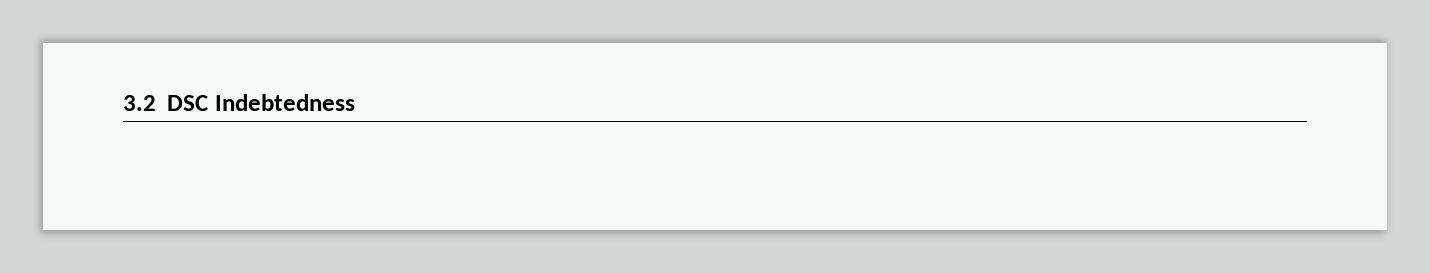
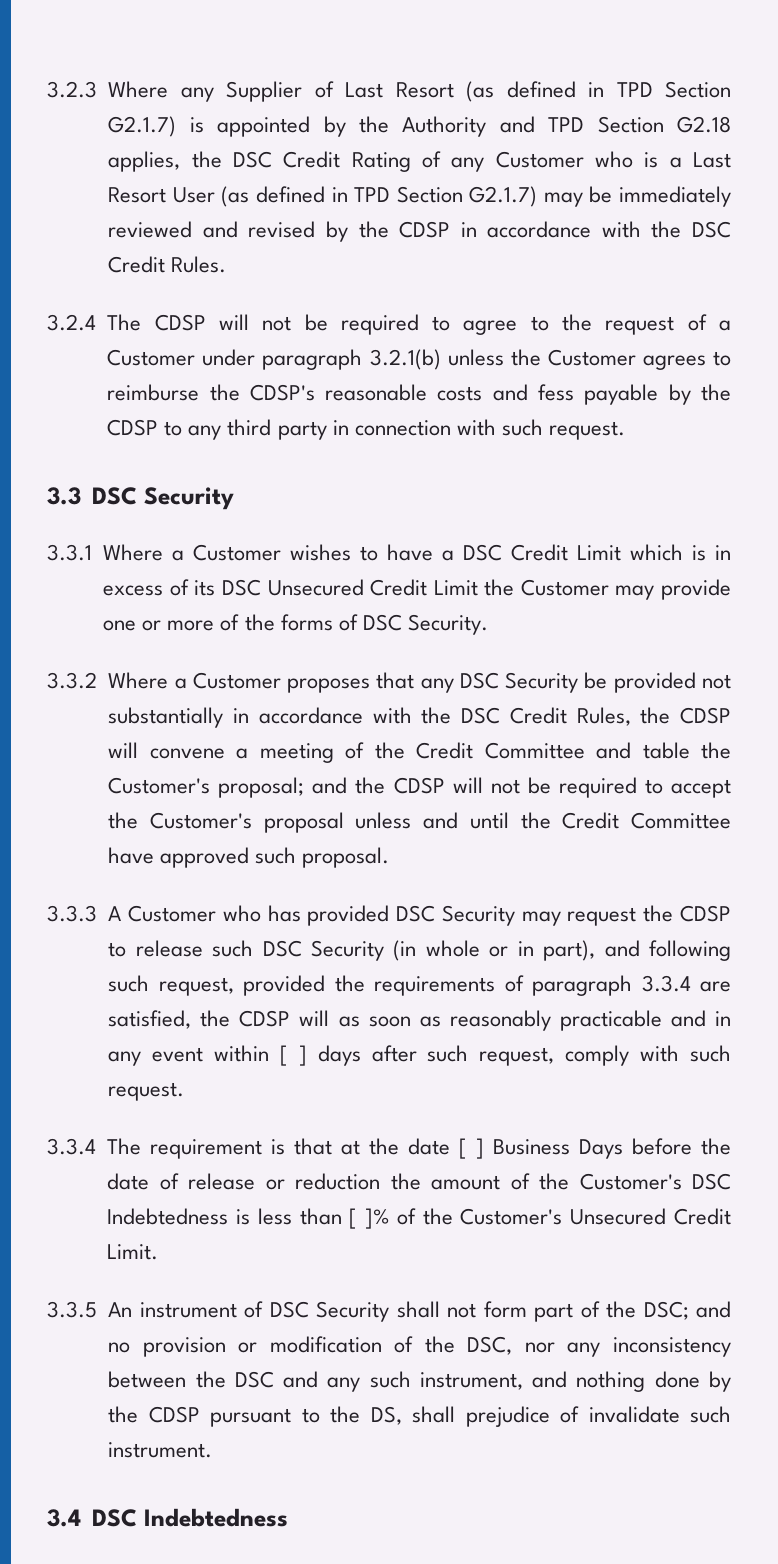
[123,95,156,111] 3.2 -> [47,81,732,102] [108,116,731,137] [108,151,731,172] [108,186,731,207] [108,221,731,242] [108,256,227,273] [47,314,731,335] [107,349,731,370] [107,384,731,405] [107,419,625,440] [47,487,235,510] [47,544,731,561] [103,579,731,600] [103,614,488,635] [47,672,731,693] [108,707,731,728] [108,742,732,763] [108,777,731,798] [108,812,731,833] [108,847,390,868] [47,905,731,926] [108,940,731,961] [108,975,731,996] [108,1010,731,1031] [108,1045,731,1066] [108,1082,185,1101] [47,1138,731,1159] [107,1173,732,1190] [107,1208,731,1229] [107,1244,159,1260] [47,1301,731,1322] [108,1336,731,1357] [108,1371,731,1392] [108,1406,732,1427] [108,1442,213,1458] [47,1509,81,1527] 3.2.3 Where any Supplier of Last Resort (as defined in TPD Section G2.1.7) is appointed by the Authority and TPD Section G2.18 applies, the DSC Credit Rating of any Customer who is a Last Resort User (as defined in TPD Section G2.1.7) may be immediately reviewed and revised by the CDSP in accordance with the DSC Credit Rules. // 3.2.4 The CDSP will not be required to agree to the request of a Customer under paragraph 3.2.1(b) unless the Customer agrees to reimburse the CDSP's reasonable costs and fess payable by the CDSP to any third party in connection with such request. // 3.3 DSC Security // 3.3.1 Where a Customer wishes to have a DSC Credit Limit which is in excess of its DSC Unsecured Credit Limit the Customer may provide one or more of the forms of DSC Security. // 3.3.2 Where a Customer proposes that any DSC Security be provided not substantially in accordance with the DSC Credit Rules, the CDSP will convene a meeting of the Credit Committee and table the Customer's proposal; and the CDSP will not be required to accept the Customer's proposal unless and until the Credit Committee have approved such proposal. // 3.3.3 A Customer who has provided DSC Security may request the CDSP to release such DSC Security (in whole or in part), and following such request, provided the requirements of paragraph 3.3.4 are satisfied, the CDSP will as soon as reasonably practicable and in any event within [ ] days after such request, comply with such request. // 3.3.4 The requirement is that at the date [ ] Business Days before the date of release or reduction the amount of the Customer's DSC Indebtedness is less than [ ]% of the Customer's Unsecured Credit Limit. // 3.3.5 An instrument of DSC Security shall not form part of the DSC; and no provision or modification of the DSC, nor any inconsistency between the DSC and any such instrument, and nothing done by the CDSP pursuant to the DS, shall prejudice of invalidate such instrument. // 3.4

